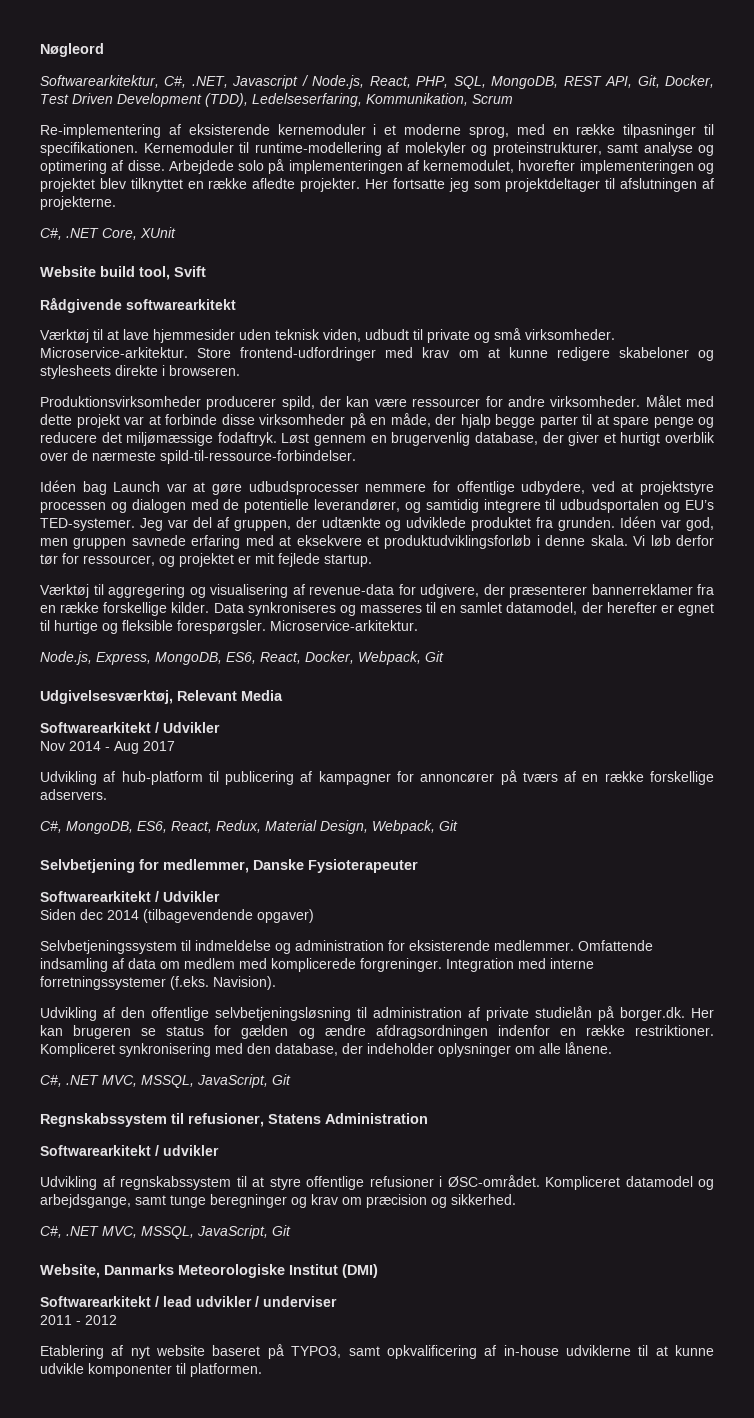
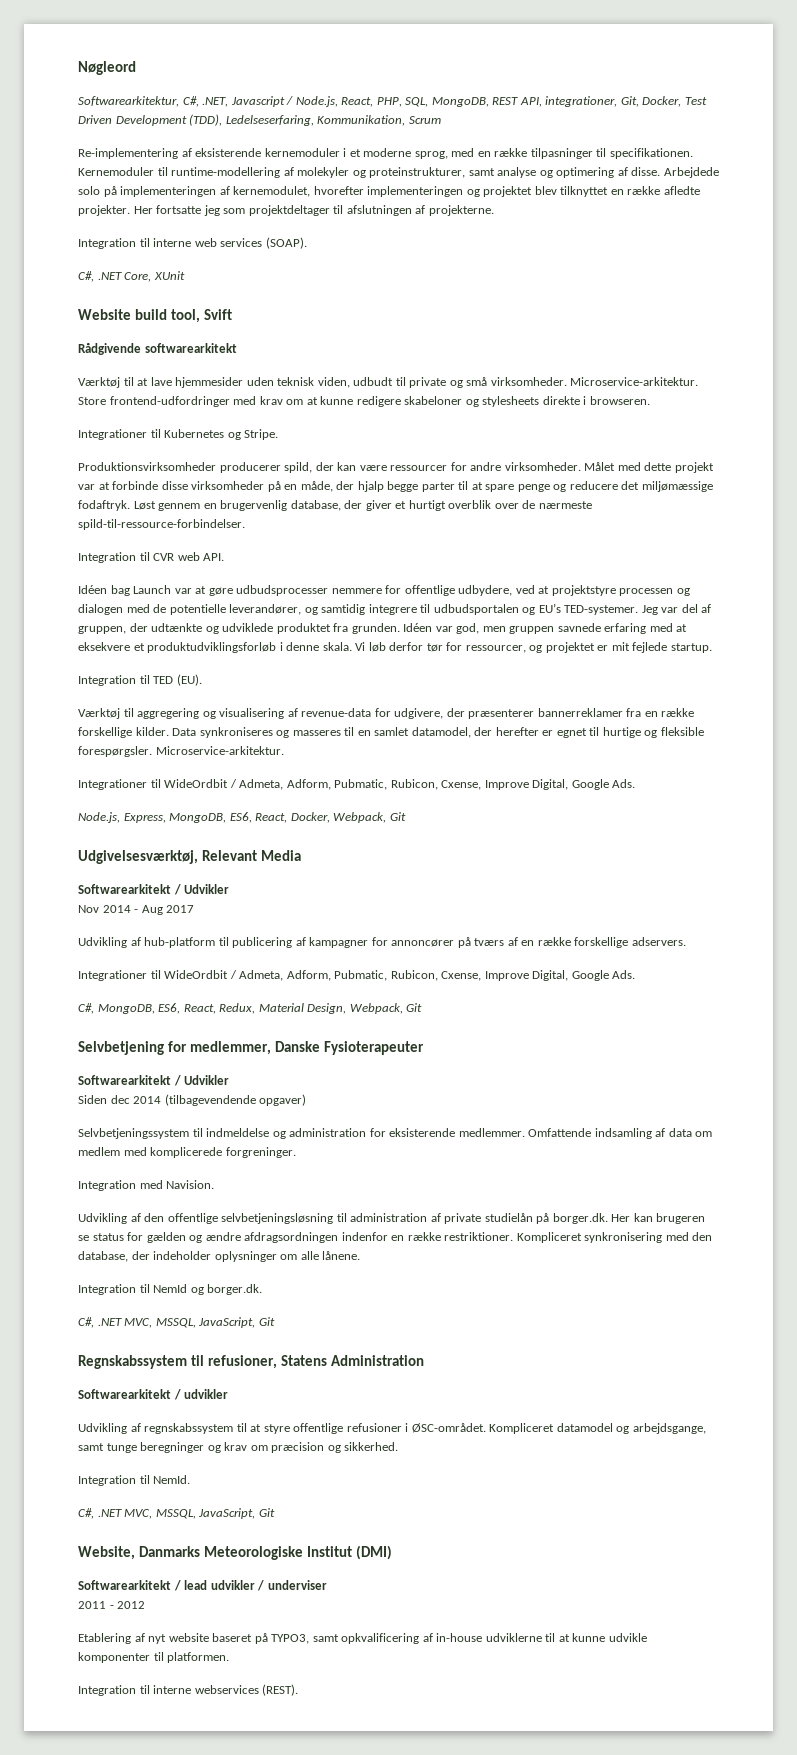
(633, 82) none -> [545,96,618,107] integrationer,
(116, 203) none -> [78,237,307,249] // Integration til interne web services (SOAP).
(240, 370) none -> [78,429,279,440] // Integrationer til Kubernetes og Stripe.
(356, 457) none -> [78,552,225,563] // Integration til CVR web API.
(372, 560) none -> [78,674,202,686] // Integration til TED (EU).
(418, 625) none -> [78,779,636,790] // Integrationer til WideOrdbit / Admeta, Adform, Pubmatic, Rubicon, Cxense, Improve Digital, Google Ads.
(107, 794) none -> [78,970,636,981] // Integrationer til WideOrdbit / Admeta, Adform, Pubmatic, Rubicon, Cxense, Improve Digital, Google Ads.
(442, 965) none -> (296, 1152) //
[550,958,594,969] [40,976,276,990] interne forretningssystemer (f.eks. Navision). -> [166,1180,215,1189] Navision.
(612, 1048) none -> [78,1284,263,1295] // Integration til NemId og borger.dk.
(516, 1199) none -> [78,1475,191,1486] // Integration til NemId.
(262, 1370) none -> [78,1684,299,1696] // Integration til interne webservices (REST).

